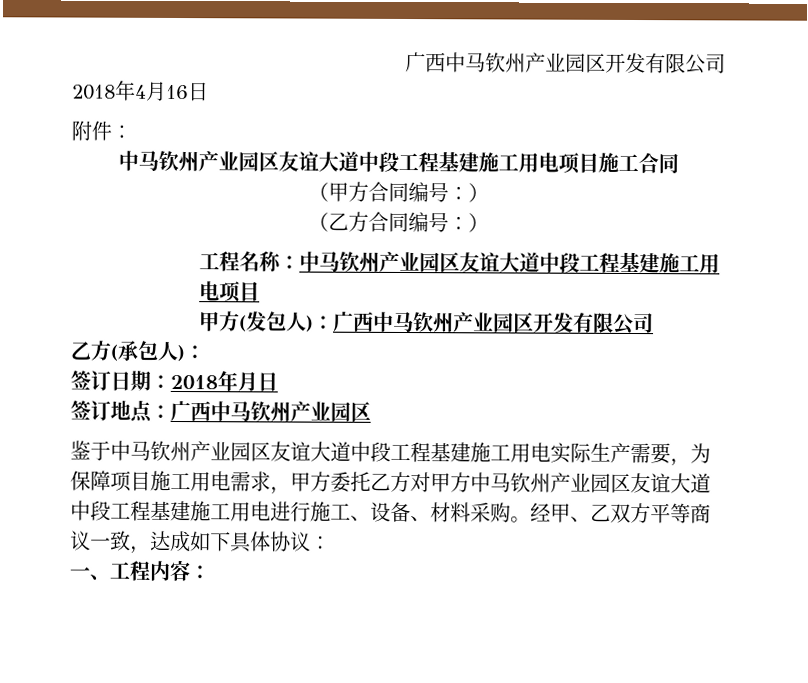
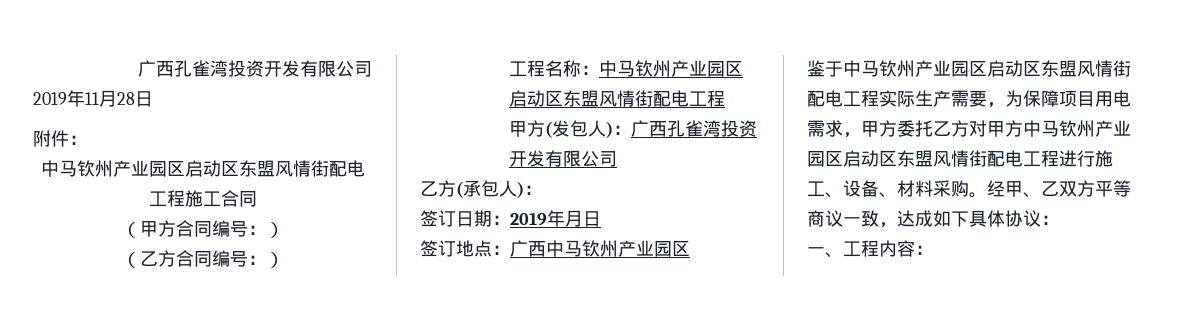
[405,52,726,75] [72,80,189,101] 广西中马钦州产业园区开发有限公司 // 2018年4月16 -> [138,60,372,77] [33,90,135,107] 广西孔雀湾投资开发有限公司 // 2019年11月28
[277,151,599,174] 友谊大道中段工程基建施工用电项目 -> [184,160,365,177] [148,190,185,207] 启动区东盟风情街配电工程
[459,251,721,274] [199,281,261,303] 友谊大道中段工程基建施工用电项目 -> [509,90,726,107] 启动区东盟风情街配电工程
[373,311,535,334] 中马钦州产业园区 -> [667,120,758,137] 孔雀湾投资
[170,374,218,390] 2018 -> [510,212,547,226] 2019
[270,441,551,463] 友谊大道中段工程基建施工用电 -> [987,60,1131,77] [807,90,879,107] 启动区东盟风情街配电工程
[150,470,191,491] 施工 -> (1095, 99) none
[630,472,711,494] [70,500,271,522] 友谊大道中段工程基建施工用电 -> [843,150,1059,167] 启动区东盟风情街配电工程

